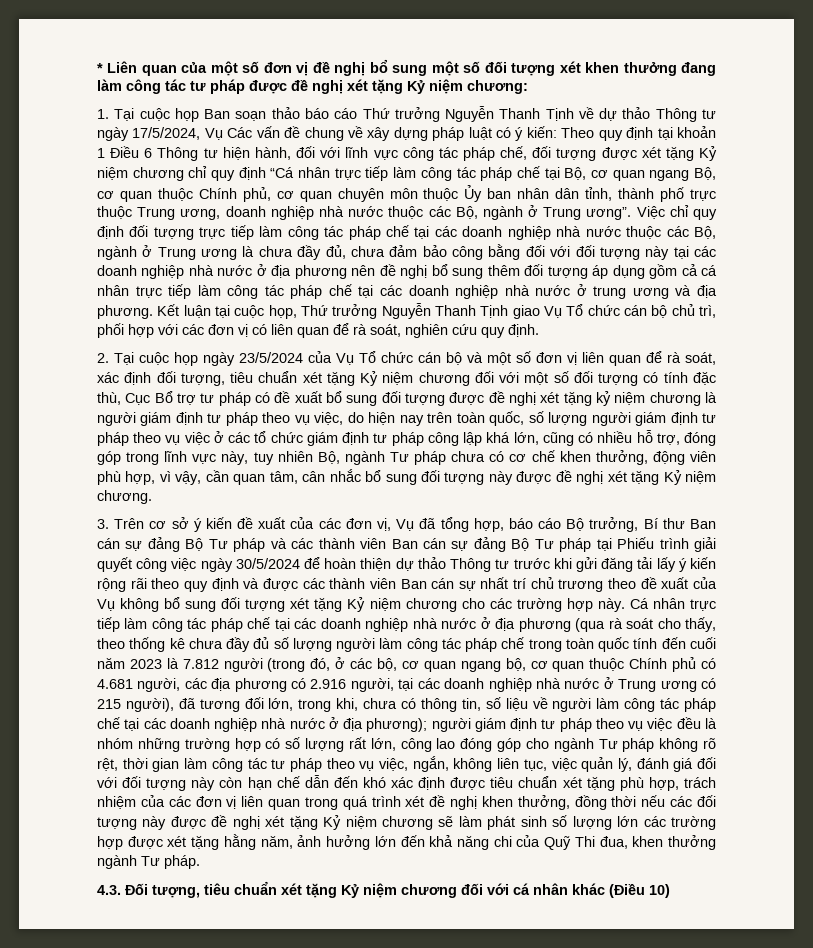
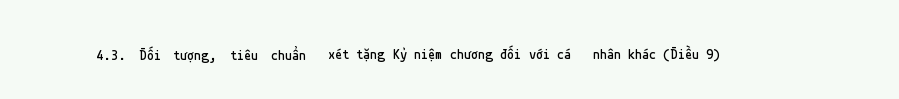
[97,59,716,76] [97,79,528,94] [97,106,716,122] [97,126,717,141] [97,146,717,161] [97,166,716,181] [97,185,717,202] [97,205,717,220] [97,225,717,240] [97,244,716,260] [97,264,718,279] [97,284,717,299] [97,303,716,319] [97,323,539,338] [97,351,716,366] [97,371,716,386] [97,391,717,406] [97,411,717,426] [97,430,716,446] [97,450,716,465] [97,469,716,485] [97,490,152,504] [97,517,716,532] [97,537,716,552] [97,557,717,572] [97,577,717,592] [97,597,716,612] [97,617,717,632] [97,637,716,652] [97,657,717,672] [97,677,717,692] [97,697,717,712] [97,717,717,732] [97,737,716,752] [97,756,716,772] [97,775,716,791] [97,795,717,810] [97,815,717,830] [97,834,716,850] [97,855,200,869] * Liên quan của một số đơn vị đề nghị bổ sung một số đối tượng xét khen thưởng đang làm công tác tư pháp được đề nghị xét tặng Kỷ niệm chương: // 1. Tại cuộc họp Ban soạn thảo báo cáo Thứ trưởng Nguyễn Thanh Tịnh về dự thảo Thông tư ngày 17/5/2024, Vụ Các vấn đề chung về xây dựng pháp luật có ý kiến: Theo quy định tại khoản 1 Điều 6 Thông tư hiện hành, đối với lĩnh vực công tác pháp chế, đối tượng được xét tặng Kỷ niệm chương chỉ quy định “Cá nhân trực tiếp làm công tác pháp chế tại Bộ, cơ quan ngang Bộ, cơ quan thuộc Chính phủ, cơ quan chuyên môn thuộc Ủy ban nhân dân tỉnh, thành phố trực thuộc Trung ương, doanh nghiệp nhà nước thuộc các Bộ, ngành ở Trung ương”. Việc chỉ quy định đối tượng trực tiếp làm công tác pháp chế tại các doanh nghiệp nhà nước thuộc các Bộ, ngành ở Trung ương là chưa đầy đủ, chưa đảm bảo công bằng đối với đối tượng này tại các doanh nghiệp nhà nước ở địa phương nên đề nghị bổ sung thêm đối tượng áp dụng gồm cả cá nhân trực tiếp làm công tác pháp chế tại các doanh nghiệp nhà nước ở trung ương và địa phương. Kết luận tại cuộc họp, Thứ trưởng Nguyễn Thanh Tịnh giao Vụ Tổ chức cán bộ chủ trì, phối hợp với các đơn vị có liên quan để rà soát, nghiên cứu quy định. // 2. Tại cuộc họp ngày 23/5/2024 của Vụ Tổ chức cán bộ và một số đơn vị liên quan để rà soát, xác định đối tượng, tiêu chuẩn xét tặng Kỷ niệm chương đối với một số đối tượng có tính đặc thù, Cục Bổ trợ tư pháp có đề xuất bổ sung đối tượng được đề nghị xét tặng kỷ niệm chương là người giám định tư pháp theo vụ việc, do hiện nay trên toàn quốc, số lượng người giám định tư pháp theo vụ việc ở các tổ chức giám định tư pháp công lập khá lớn, cũng có nhiều hỗ trợ, đóng góp trong lĩnh vực này, tuy nhiên Bộ, ngành Tư pháp chưa có cơ chế khen thưởng, động viên phù hợp, vì vậy, cần quan tâm, cân nhắc bổ sung đối tượng này được đề nghị xét tặng Kỷ niệm chương. // 3. Trên cơ sở ý kiến đề xuất của các đơn vị, Vụ đã tổng hợp, báo cáo Bộ trưởng, Bí thư Ban cán sự đảng Bộ Tư pháp và các thành viên Ban cán sự đảng Bộ Tư pháp tại Phiếu trình giải quyết công việc ngày 30/5/2024 để hoàn thiện dự thảo Thông tư trước khi gửi đăng tải lấy ý kiến rộng rãi theo quy định và được các thành viên Ban cán sự nhất trí chủ trương theo đề xuất của Vụ không bổ sung đối tượng xét tặng Kỷ niệm chương cho các trường hợp này. Cá nhân trực tiếp làm công tác pháp chế tại các doanh nghiệp nhà nước ở địa phương (qua rà soát cho thấy, theo thống kê chưa đầy đủ số lượng người làm công tác pháp chế trong toàn quốc tính đến cuối năm 2023 là 7.812 người (trong đó, ở các bộ, cơ quan ngang bộ, cơ quan thuộc Chính phủ có 4.681 người, các địa phương có 2.916 người, tại các doanh nghiệp nhà nước ở Trung ương có 215 người), đã tương đối lớn, trong khi, chưa có thông tin, số liệu về người làm công tác pháp chế tại các doanh nghiệp nhà nước ở địa phương); người giám định tư pháp theo vụ việc đều là nhóm những trường hợp có số lượng rất lớn, công lao đóng góp cho ngành Tư pháp không rõ rệt, thời gian làm công tác tư pháp theo vụ việc, ngắn, không liên tục, việc quản lý, đánh giá đối với đối tượng này còn hạn chế dẫn đến khó xác định được tiêu chuẩn xét tặng phù hợp, trách nhiệm của các đơn vị liên quan trong quá trình xét đề nghị khen thưởng, đồng thời nếu các đối tượng này được đề nghị xét tặng Kỷ niệm chương sẽ làm phát sinh số lượng lớn các trường hợp được xét tặng hằng năm, ảnh hưởng lớn đến khả năng chi của Quỹ Thi đua, khen thưởng ngành Tư pháp. // -> (95, 55) none
[649,884,670,898] 10) -> [706,49,720,62] 9)

